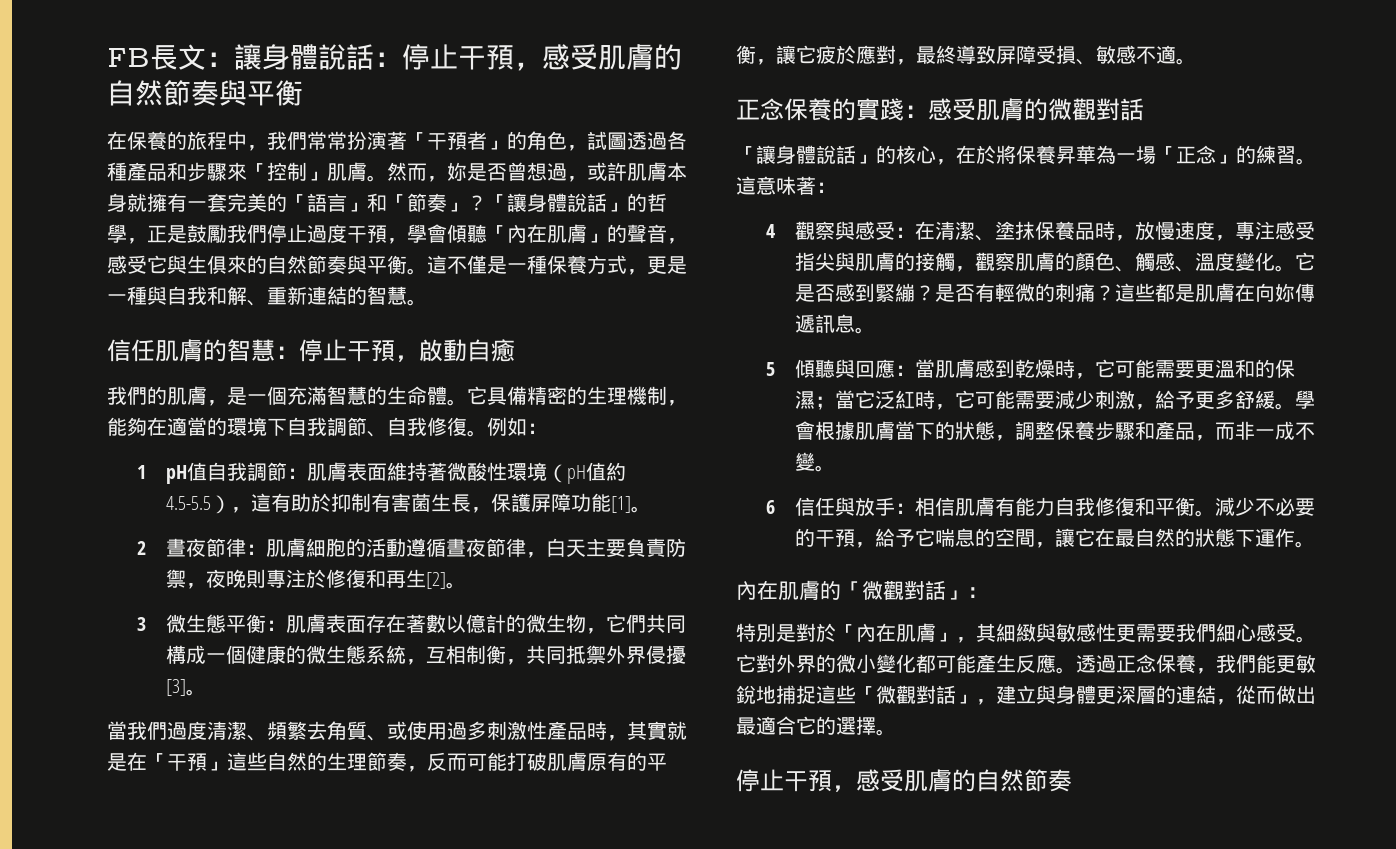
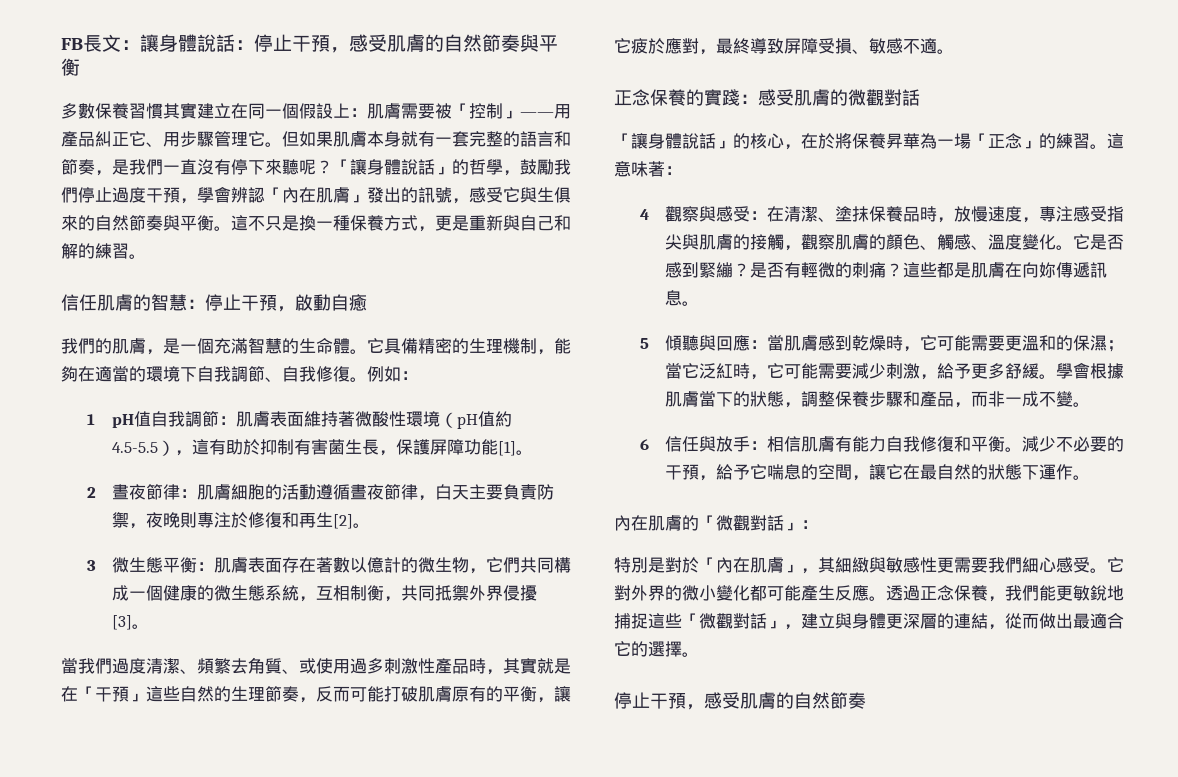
[107,131,687,151] [107,162,627,182] 在保養的旅程中，我們常常扮演著「干預者」的角色，試圖透過各種產品和步驟來「控制」肌膚。然而，妳是否曾想過，或許 -> [61,103,571,119] [61,131,333,147] 多數保養習慣其實建立在同一個假設上：肌膚需要被「控制」——用產品糾正它、用步驟管理它。但如果
[147,193,167,212] 擁 -> (418, 139) none
[247,193,467,212] 美的「語言」和「節奏」 -> [486,131,571,147] [61,159,316,176] 整的語言和節奏，是我們一直沒有停下來聽呢
[147,225,187,243] 正是 -> (520, 173) none
[447,224,667,243] 傾聽「內在肌膚」的聲音 -> [231,187,452,203] 辨認「內在肌膚」發出的訊號
[467,255,507,274] 僅是 -> [265,215,316,231] 只是換
[107,286,407,306] 一種與自我和解、重新連結的智慧 -> [469,215,571,231] [61,243,129,259] 重新與自己和解的練習

